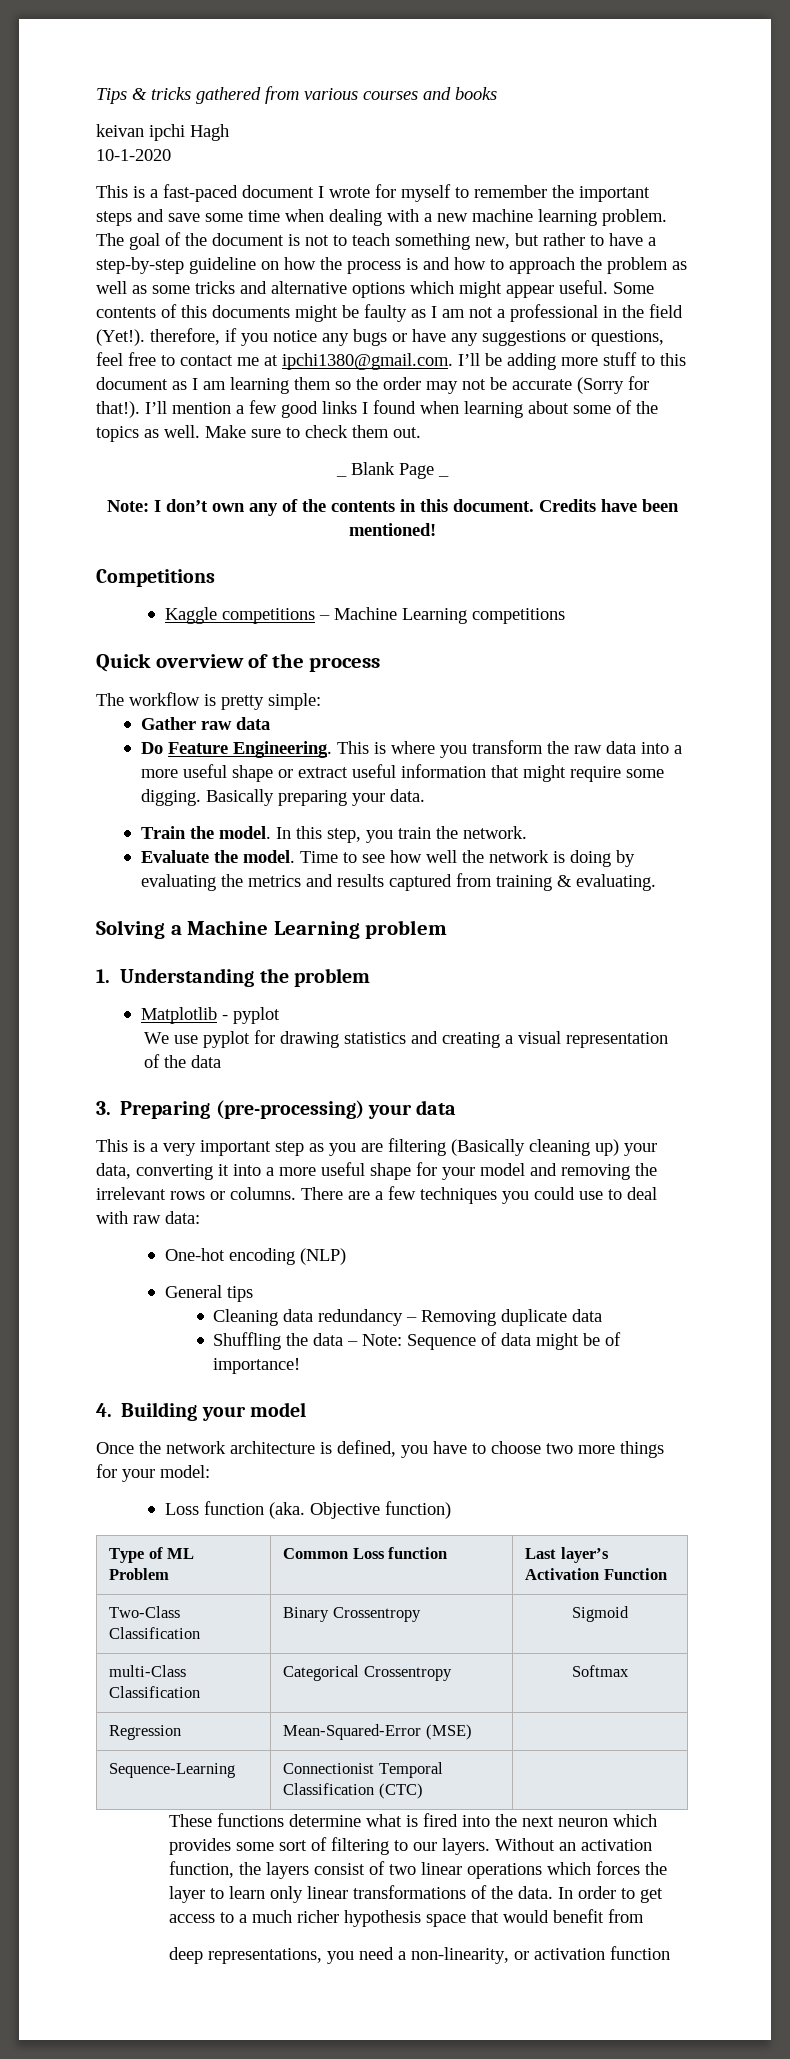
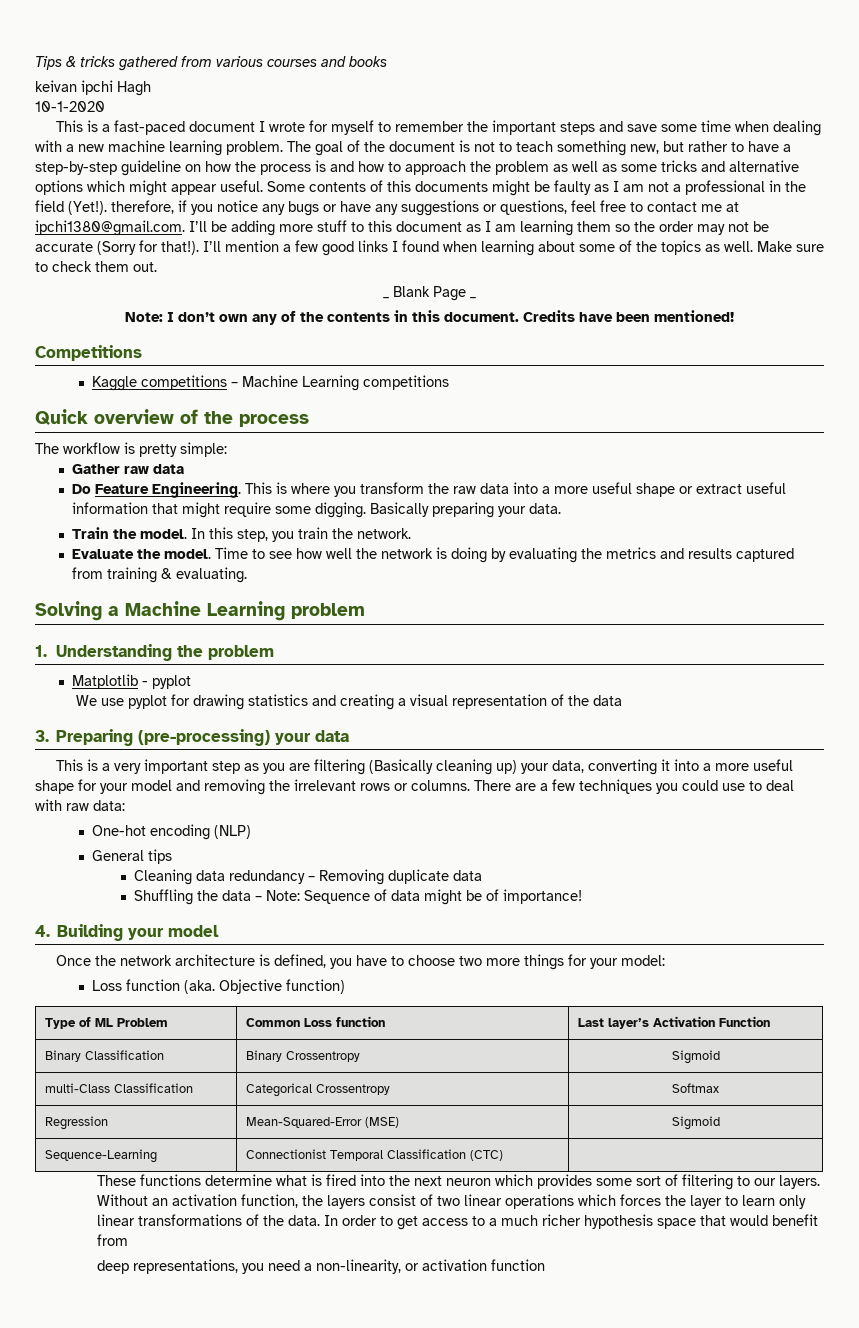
[109,1606,181,1618] Two-Class -> [45,1050,82,1062] Binary
(472, 1732) none -> [671,1116,720,1130] Sigmoid

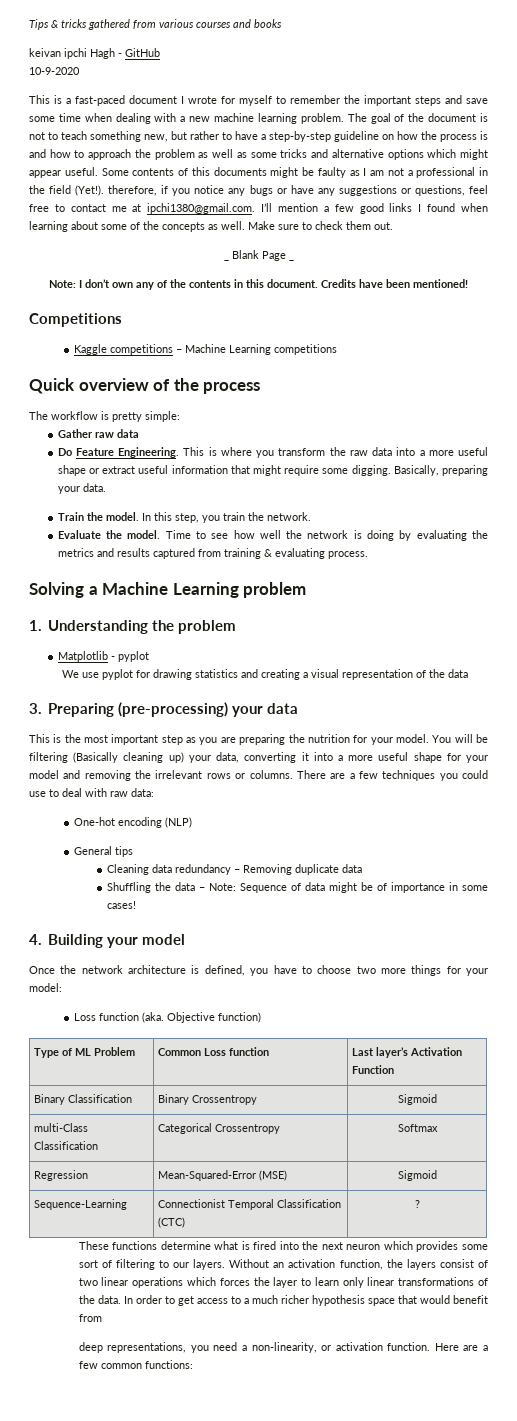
[35,101,105,112] // 10-1-2020 -> [118,48,160,57] [29,67,80,75] - GitHub // 10-9-2020
[211,220,769,236] [35,240,221,255] be adding more stuff to this document as I am learning them so the order may not be accurate (Sorry for that!). I’ll -> (273, 207) none
[661,240,701,255] topics -> [162,222,205,232] concepts
[369,502,429,517] Basically -> [393,465,439,476] Basically,
[175,567,247,583] evaluating. -> [274,548,368,559] evaluating process.
[102,763,142,774] a very -> [64,734,109,743] the most
(311, 767) none -> [239,734,489,745] preparing the nutrition for your model. You will be
[502,889,582,904] importance! -> [391,882,488,893] [107,901,137,909] importance in some cases!
(504, 1155) none -> [414,1200,420,1208] ?
[491,1259,546,1271] function -> [387,1342,488,1351] [78,1360,193,1369] function. Here are a few common functions:

